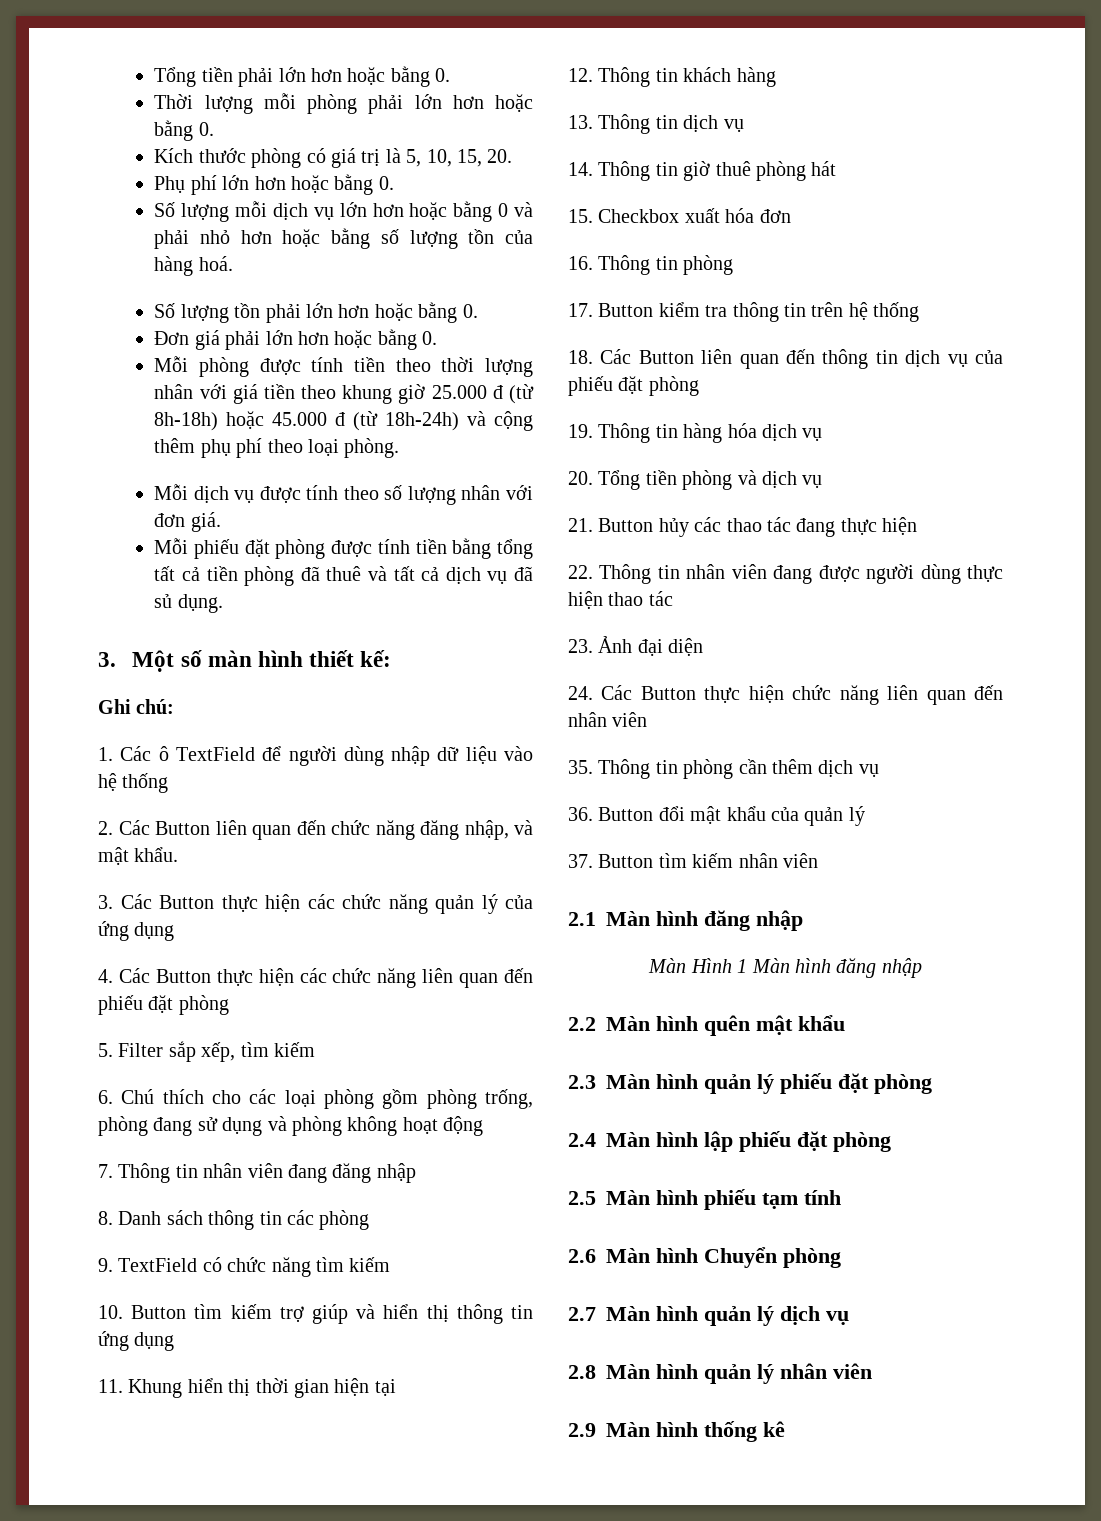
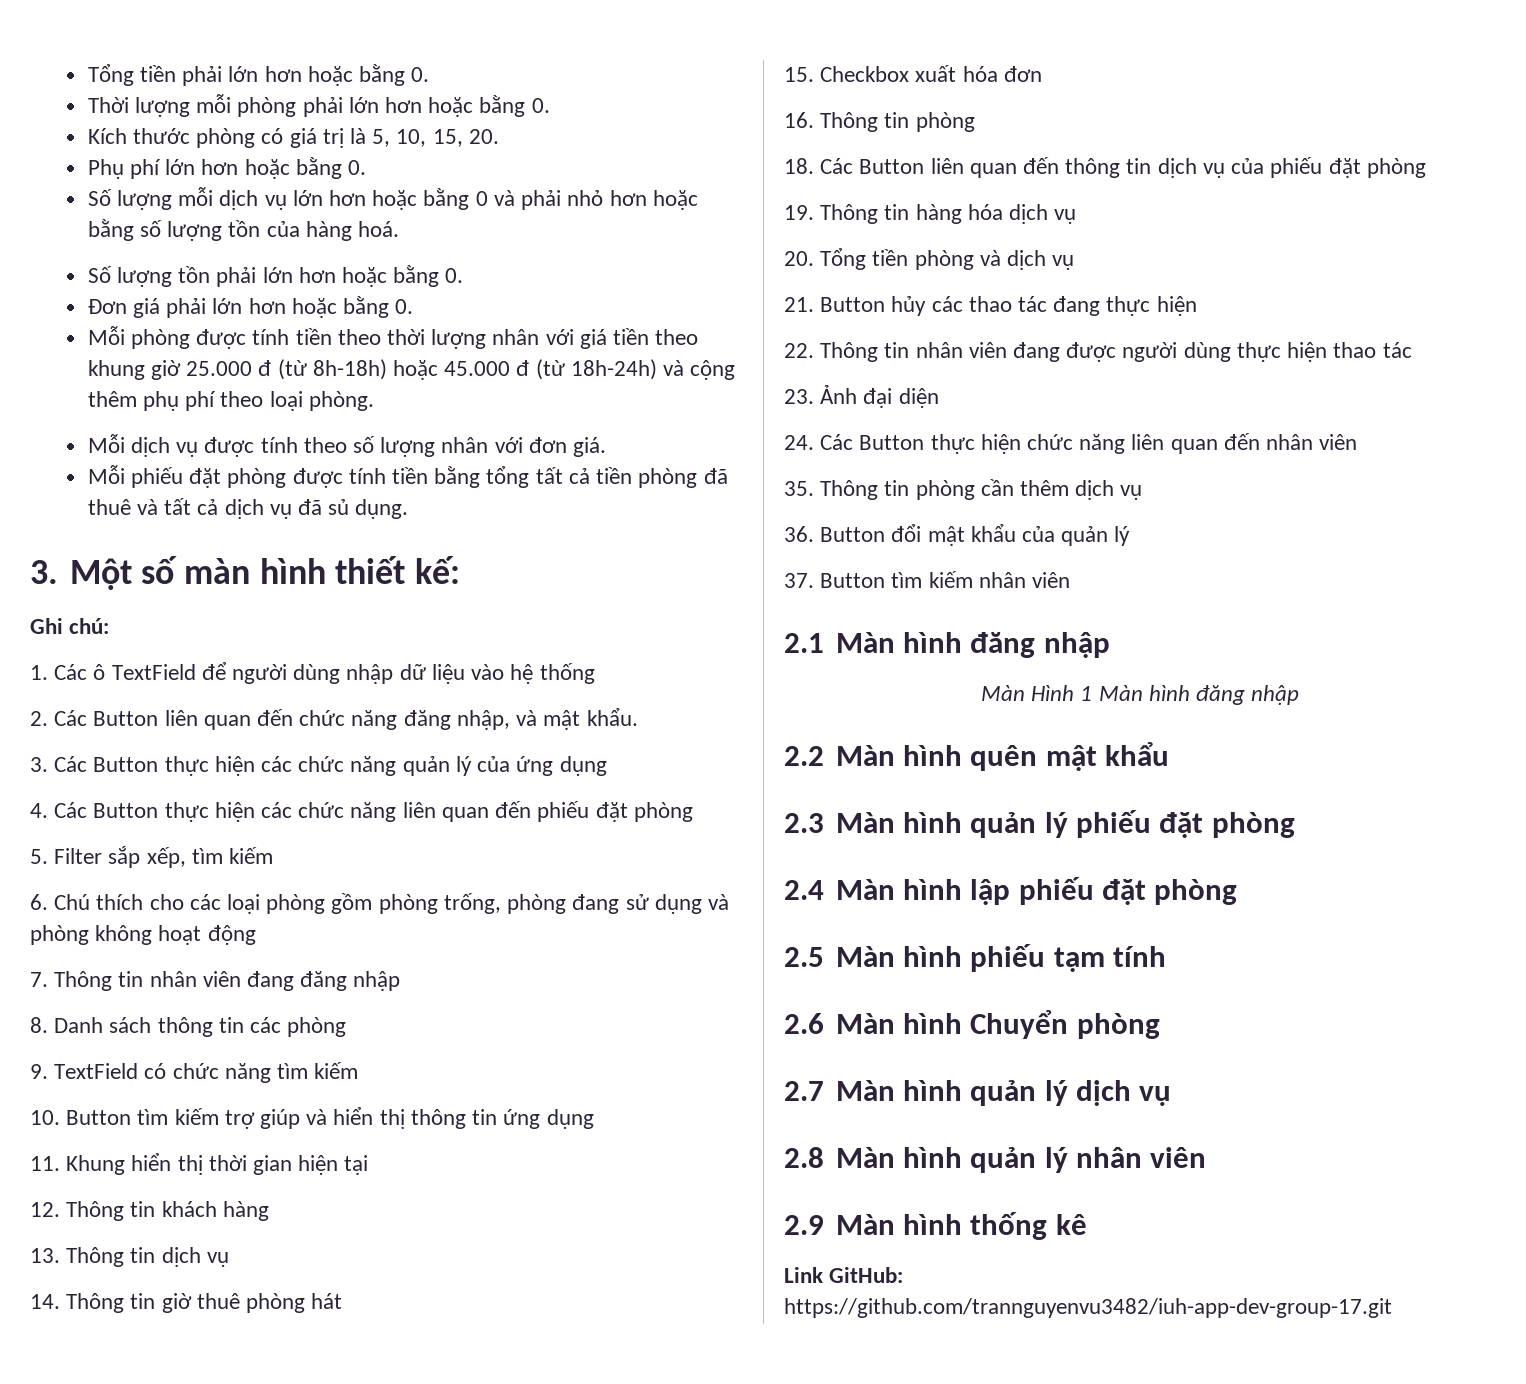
[568,302,920,322] // 17. Button kiểm tra thông tin trên hệ thống -> (975, 122) none
(785, 1429) none -> [784,1267,904,1283] [784,1298,1392,1318] // Link GitHub: https://github.com/trannguyenvu3482/iuh-app-dev-group-17.git

